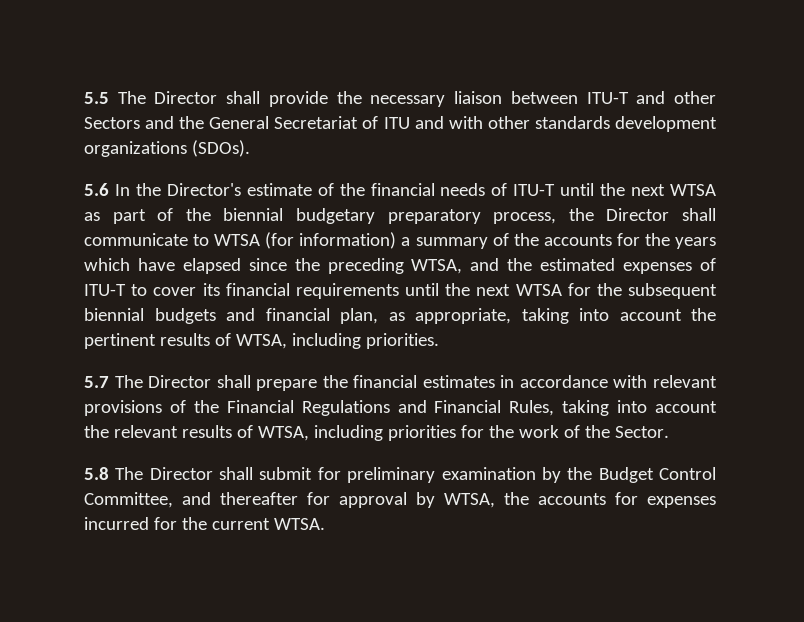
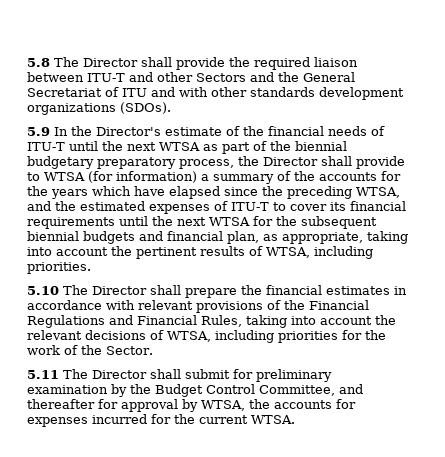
[84,92,109,104] 5.5 -> [27,58,50,67] 5.8
[370,95,446,107] necessary -> [254,57,310,70] required
[84,183,109,196] 5.6 -> [27,127,50,136] 5.9
[84,233,188,246] communicate -> [356,156,405,169] provide
[84,376,109,388] 5.7 -> [27,286,59,295] 5.10
[181,425,232,438] results -> [85,330,146,340] decisions
[84,467,109,480] 5.8 -> [27,370,59,379] 5.11

